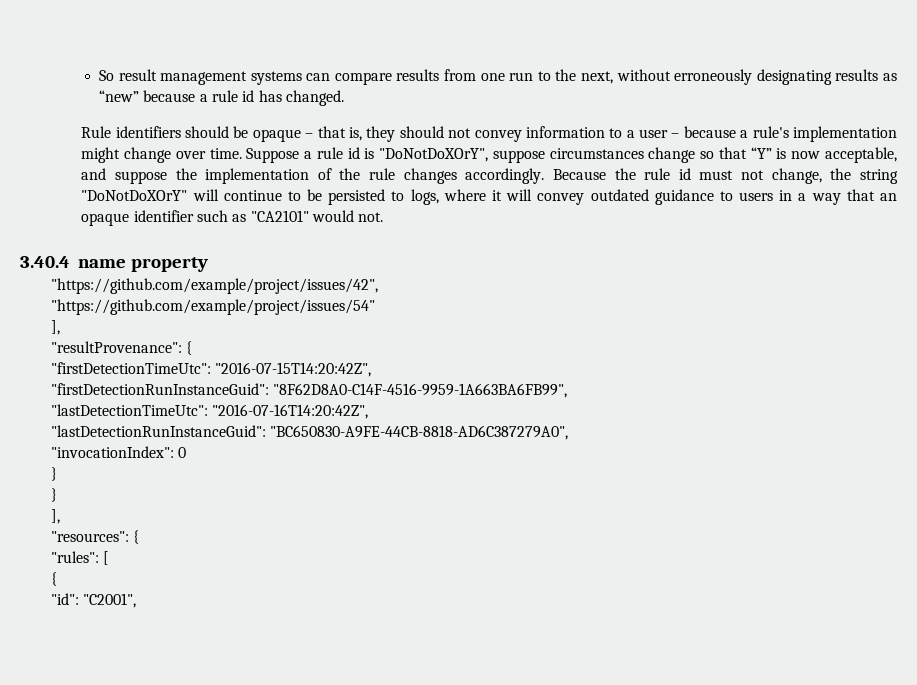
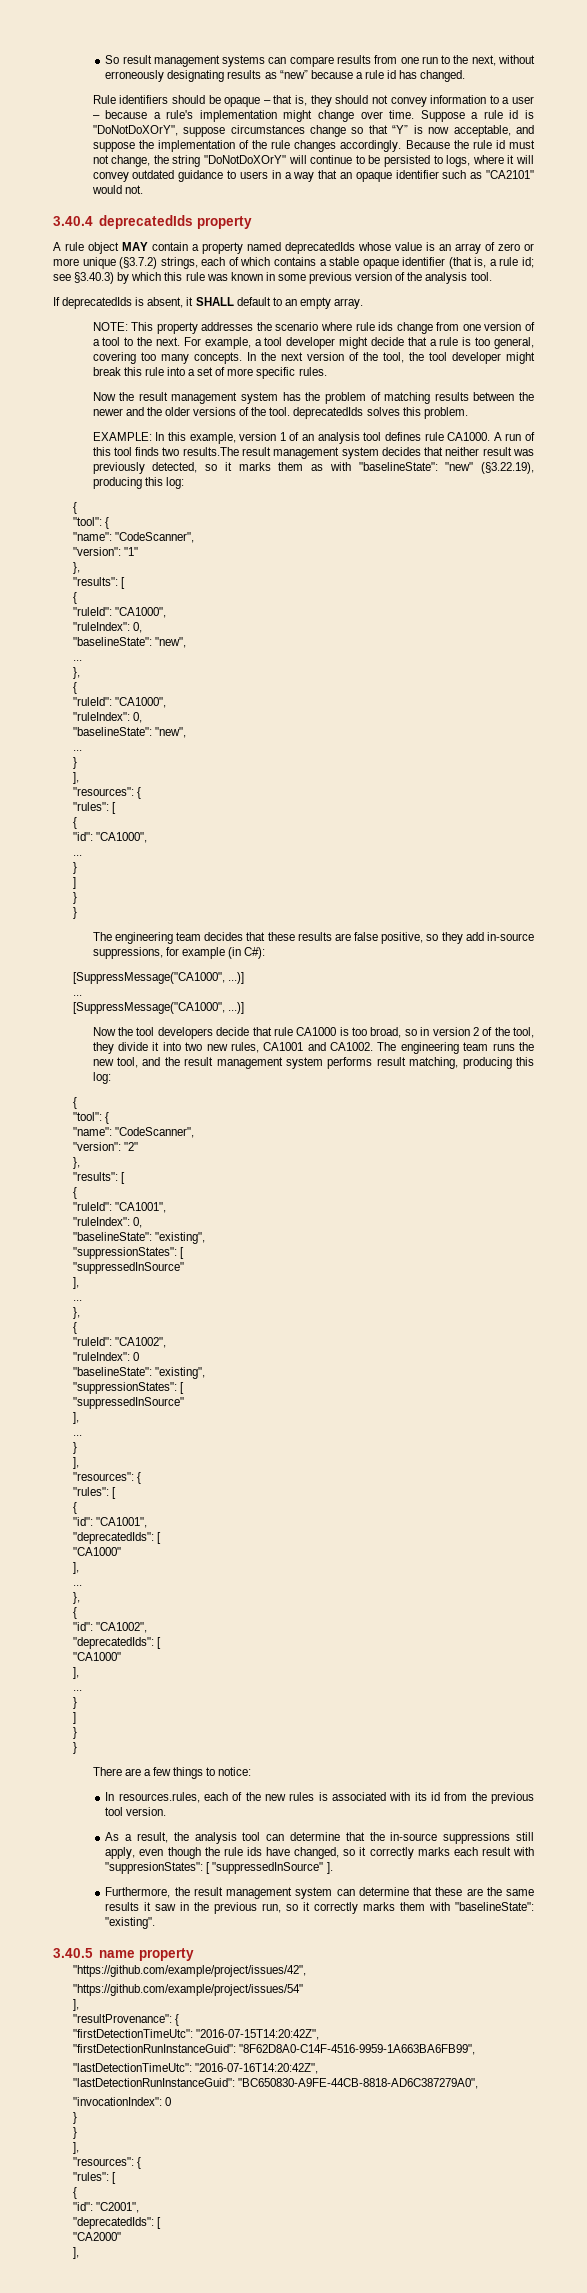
(70, 262) none -> [98,215,252,229] [53,242,534,254] [53,257,534,269] [53,272,492,284] [53,297,364,309] [92,322,535,334] [92,337,535,349] [92,352,535,364] [92,367,327,379] [92,392,534,404] [92,407,468,419] [92,432,535,444] [92,447,534,459] [92,462,534,474] [92,477,184,489] [72,502,77,514] [72,517,109,529] [72,532,194,543] [72,547,138,556] [72,562,80,574] [72,577,125,589] [72,592,77,604] [72,607,166,618] [72,622,142,633] [72,637,186,648] [72,660,82,661] [72,667,80,679] [72,682,77,694] [72,697,166,708] [72,712,142,723] [72,727,186,738] [72,750,82,751] [72,757,77,769] [72,772,79,784] [72,787,141,799] [72,802,116,814] [72,817,77,829] [72,832,147,843] [72,855,82,856] [72,862,77,874] [72,877,76,889] [72,892,77,904] [72,907,77,919] [92,932,534,944] [92,947,266,959] [72,972,244,984] [72,995,82,996] [72,1002,244,1014] [92,1027,534,1039] [92,1042,534,1054] [92,1057,534,1069] [92,1072,111,1084] [72,1097,77,1109] [72,1112,109,1124] [72,1127,194,1138] [72,1142,138,1151] [72,1157,80,1169] [72,1172,125,1184] [72,1187,77,1199] [72,1202,166,1213] [72,1217,142,1228] [72,1232,205,1244] [72,1247,184,1259] [72,1262,184,1274] [72,1277,79,1289] [72,1300,82,1301] [72,1307,80,1319] [72,1322,77,1334] [72,1337,166,1348] [72,1352,139,1361] [72,1367,205,1379] [72,1382,184,1394] [72,1397,184,1409] [72,1412,79,1424] [72,1435,82,1436] [72,1442,77,1454] [72,1457,79,1469] [72,1472,141,1484] [72,1487,116,1499] [72,1502,77,1514] [72,1517,147,1528] [72,1532,161,1544] [72,1547,121,1556] [72,1562,79,1574] [72,1585,82,1586] [72,1592,80,1604] [72,1607,77,1619] [72,1622,147,1633] [72,1637,161,1649] [72,1652,121,1661] [72,1667,79,1679] [72,1690,82,1691] [72,1697,77,1709] [72,1712,76,1724] [72,1727,77,1739] [72,1742,77,1754] [92,1767,252,1779] [105,1792,534,1804] [105,1807,167,1816] [105,1832,534,1844] [105,1847,535,1859] [105,1862,333,1874] [105,1887,534,1899] [105,1902,534,1914] [105,1917,156,1929] [53,1948,93,1958] deprecatedIds property // A rule object MAY contain a property named deprecatedIds whose value is an array of zero or more unique (§3.7.2) strings, each of which contains a stable opaque identifier (that is, a rule id; see §3.40.3) by which this rule was known in some previous version of the analysis tool. // If deprecatedIds is absent, it SHALL default to an empty array. // NOTE: This property addresses the scenario where rule ids change from one version of a tool to the next. For example, a tool developer might decide that a rule is too general, covering too many concepts. In the next version of the tool, the tool developer might break this rule into a set of more specific rules. // Now the result management system has the problem of matching results between the newer and the older versions of the tool. deprecatedIds solves this problem. // EXAMPLE: In this example, version 1 of an analysis tool defines rule CA1000. A run of this tool finds two results.The result management system decides that neither result was previously detected, so it marks them as with "baselineState": "new" (§3.22.19), producing this log: // { // "tool": { // "name": "CodeScanner", // "version": "1" // }, // "results": [ // { // "ruleId": "CA1000", // "ruleIndex": 0, // "baselineState": "new", // ... // }, // { // "ruleId": "CA1000", // "ruleIndex": 0, // "baselineState": "new", // ... // } // ], // "resources": { // "rules": [ // { // "id": "CA1000", // ... // } // ] // } // } // The engineering team decides that these results are false positive, so they add in-source suppressions, for example (in C#): // [SuppressMessage("CA1000", ...)] // ... // [SuppressMessage("CA1000", ...)] // Now the tool developers decide that rule CA1000 is too broad, so in version 2 of the tool, they divide it into two new rules, CA1001 and CA1002. The engineering team runs the new tool, and the result management system performs result matching, producing this log: // { // "tool": { // "name": "CodeScanner", // "version": "2" // }, // "results": [ // { // "ruleId": "CA1001", // "ruleIndex": 0, // "baselineState": "existing", // "suppressionStates": [ // "suppressedInSource" // ], // ... // }, // { // "ruleId": "CA1002", // "ruleIndex": 0 // "baselineState": "existing", // "suppressionStates": [ // "suppressedInSource" // ], // ... // } // ], // "resources": { // "rules": [ // { // "id": "CA1001", // "deprecatedIds": [ // "CA1000" // ], // ... // }, // { // "id": "CA1002", // "deprecatedIds": [ // "CA1000" // ], // ... // } // ] // } // } // There are a few things to notice: // In resources.rules, each of the new rules is associated with its id from the previous tool version. // As a result, the analysis tool can determine that the in-source suppressions still apply, even though the rule ids have changed, so it correctly marks each result with "suppresionStates": [ "suppressedInSource" ]. // Furthermore, the result management system can determine that these are the same results it saw in the previous run, so it correctly marks them with "baselineState": "existing". // 3.40.5
(136, 600) none -> [72,2217,161,2229] [72,2232,121,2241] [72,2247,79,2259] // "deprecatedIds": [ // "CA2000" // ],

